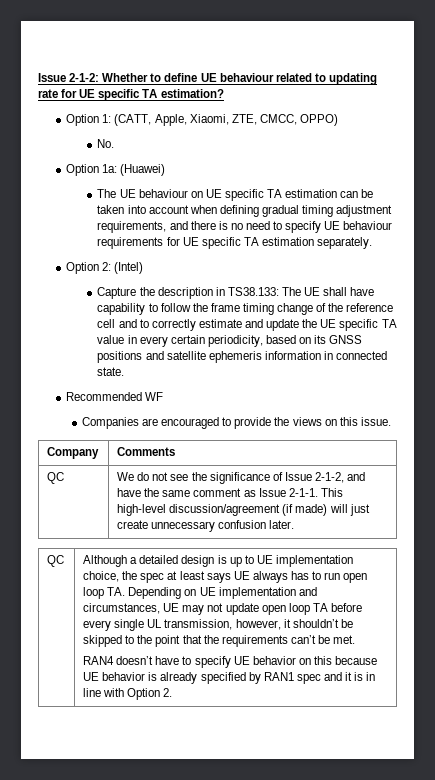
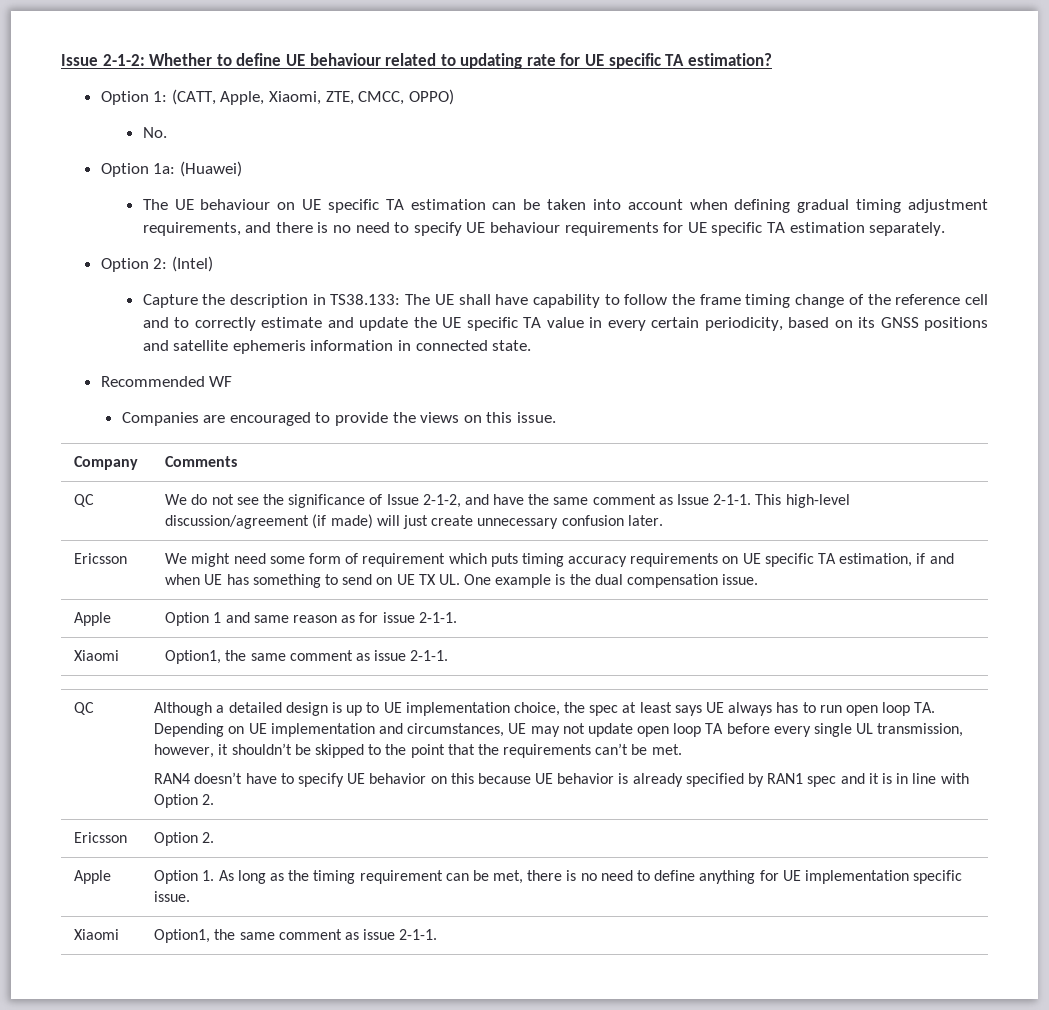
(295, 524) none -> [74,553,128,564] [165,553,954,567] [165,574,759,588] [74,612,112,626] [165,612,457,626] [74,650,120,661] [165,650,449,664] // Ericsson | We might need some form of requirement which puts timing accuracy requirements on UE specific TA estimation, if and when UE has something to send on UE TX UL. One example is the dual compensation issue. // Apple | Option 1 and same reason as for issue 2-1-1. // Xiaomi | Option1, the same comment as issue 2-1-1.
(173, 692) none -> [74,832,128,843] [154,832,215,846] [74,870,112,884] [154,870,963,884] [154,891,191,902] [74,929,120,940] [154,929,438,943] // Ericsson | Option 2. // Apple | Option 1. As long as the timing requirement can be met, there is no need to define anything for UE implementation specific issue. // Xiaomi | Option1, the same comment as issue 2-1-1.

